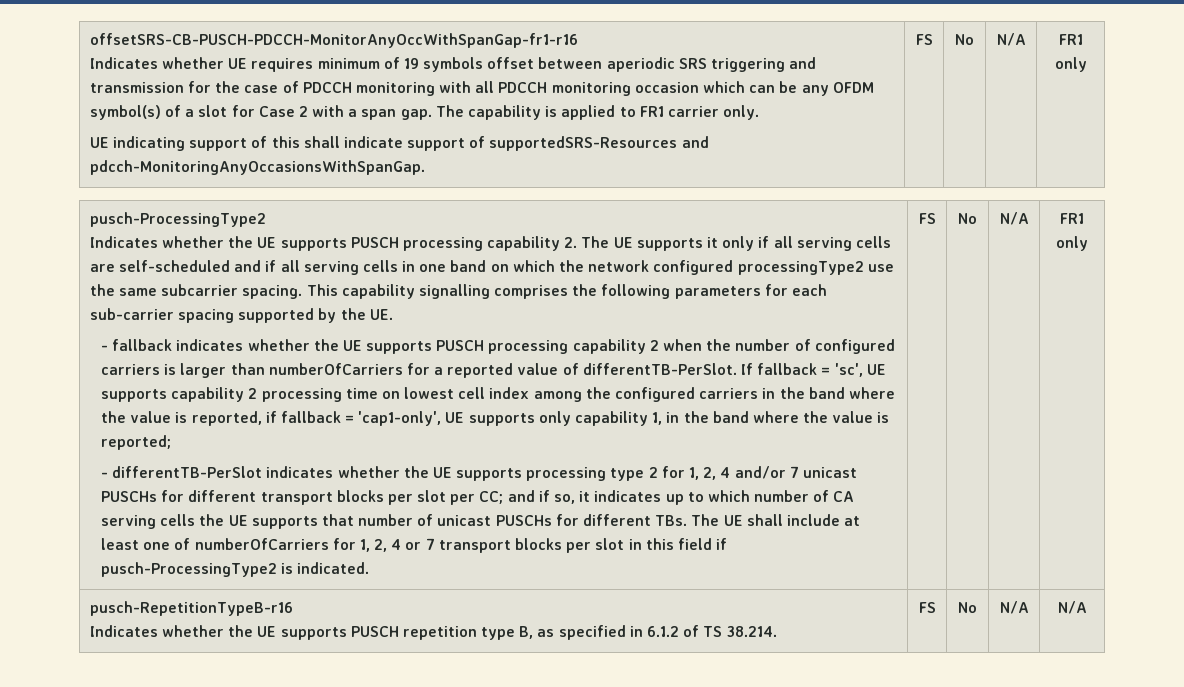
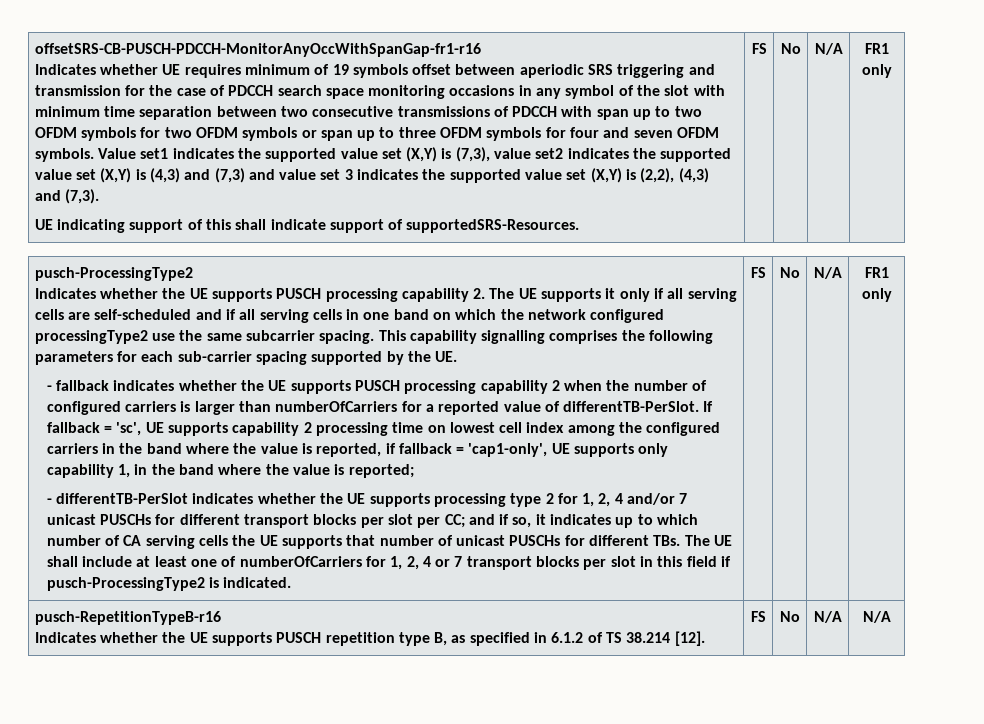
[355,81,874,96] [89,105,760,120] monitoring with all PDCCH monitoring occasion which can be any OFDM symbol(s) of a slot for Case 2 with a span gap. The capability is applied to FR1 carrier only. -> [277,85,725,99] [34,106,702,120] [34,127,720,141] [34,147,732,162] [34,168,709,183] [34,189,99,204] search space monitoring occasions in any symbol of the slot with minimum time separation between two consecutive transmissions of PDCCH with span up to two OFDM symbols for two OFDM symbols or span up to three OFDM symbols for four and seven OFDM symbols. Value set1 indicates the supported value set (X,Y) is (7,3), value set2 indicates the supported value set (X,Y) is (4,3) and (7,3) and value set 3 indicates the supported value set (X,Y) is (2,2), (4,3) and (7,3).
[489,136,709,151] [89,160,425,175] supportedSRS-Resources and pdcch-MonitoringAnyOccasionsWithSpanGap. -> [406,219,580,233] supportedSRS-Resources.
[726,626,777,637] 38.214. -> [626,631,705,646] 38.214 [12].

